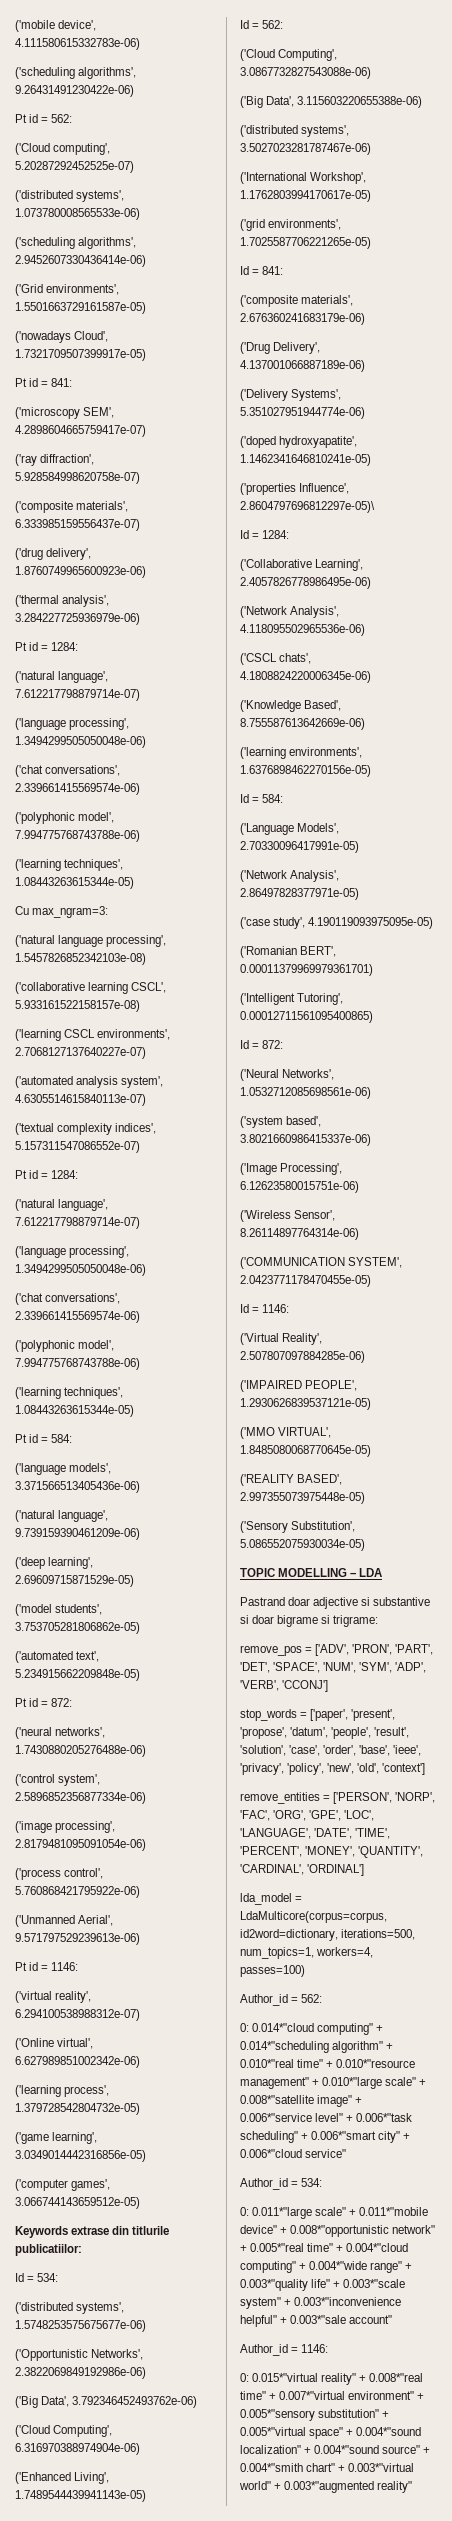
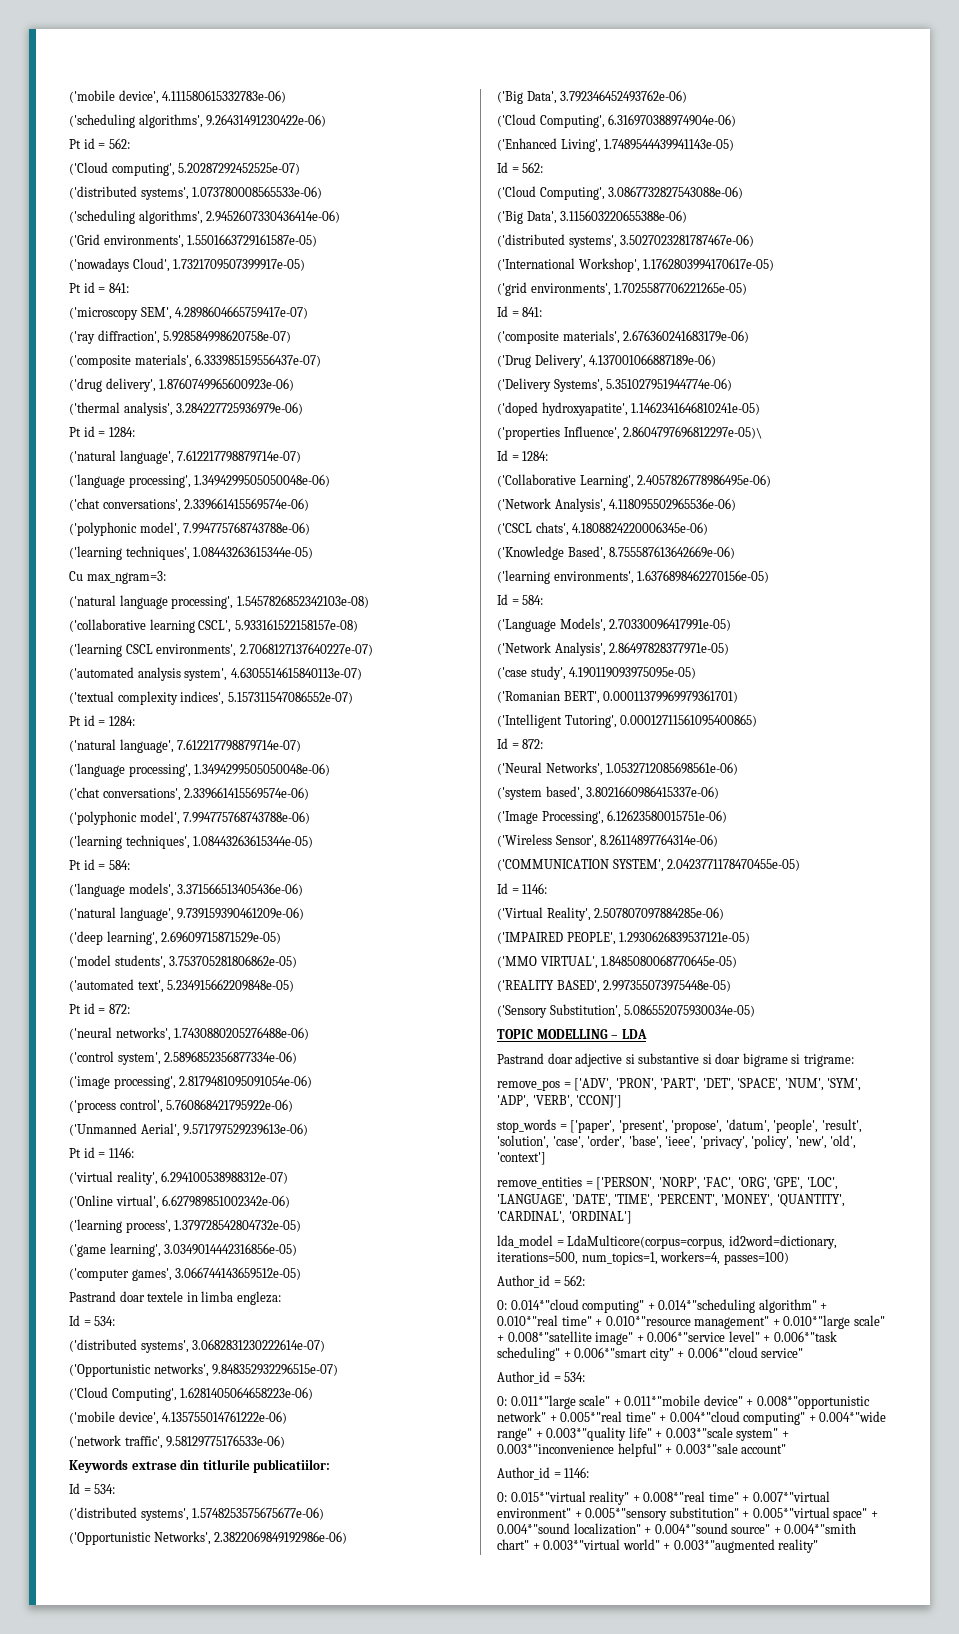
(140, 2203) none -> [69,1291,281,1305] [69,1315,116,1326] [69,1339,326,1353] [69,1363,339,1377] [69,1387,314,1401] [69,1411,288,1425] [69,1435,286,1449] // Pastrand doar textele in limba engleza: // Id = 534: // ('distributed systems', 3.0682831230222614e-07) // ('Opportunistic networks', 9.848352932296515e-07) // ('Cloud Computing', 1.6281405064658223e-06) // ('mobile device', 4.135755014761222e-06) // ('network traffic', 9.58129775176533e-06)

